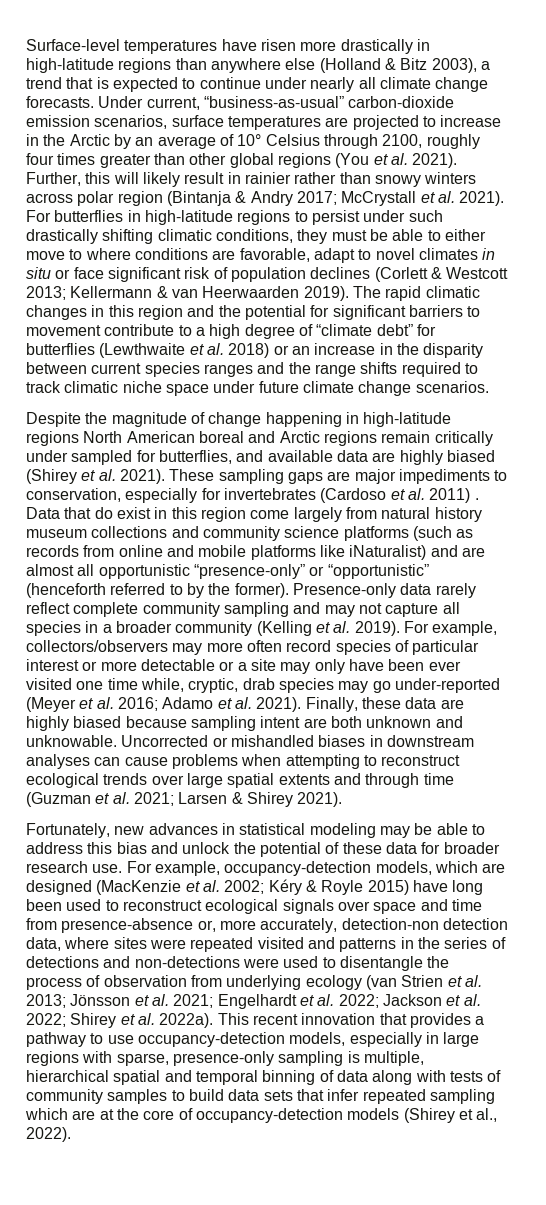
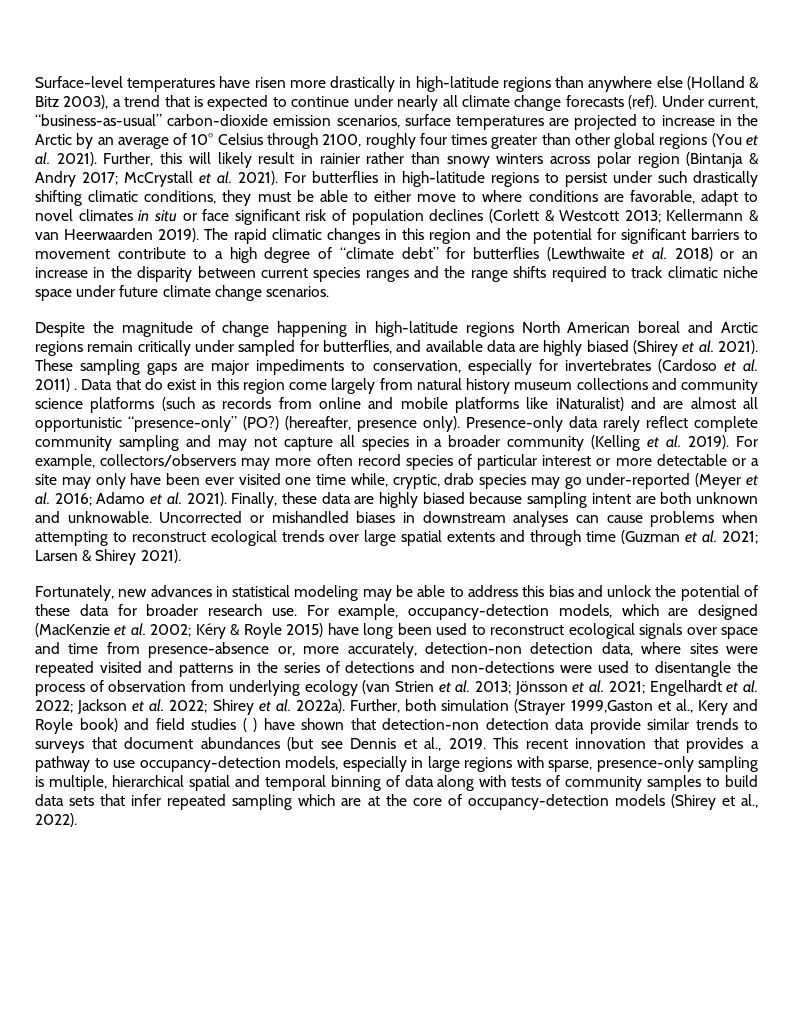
[26,96,94,108] forecasts. -> [565,95,658,109] forecasts (ref).
[309,564,429,579] [26,583,289,598] or “opportunistic” (henceforth referred to by the former). -> [243,416,460,432] (PO?) (hereafter, presence only).
(214, 1020) none -> [350,699,759,715] [35,718,758,734] [35,737,486,753] Further, both simulation (Strayer 1999,Gaston et al., Kery and Royle book) and field studies ( ) have shown that detection-non detection data provide similar trends to surveys that document abundances (but see Dennis et al., 2019.

